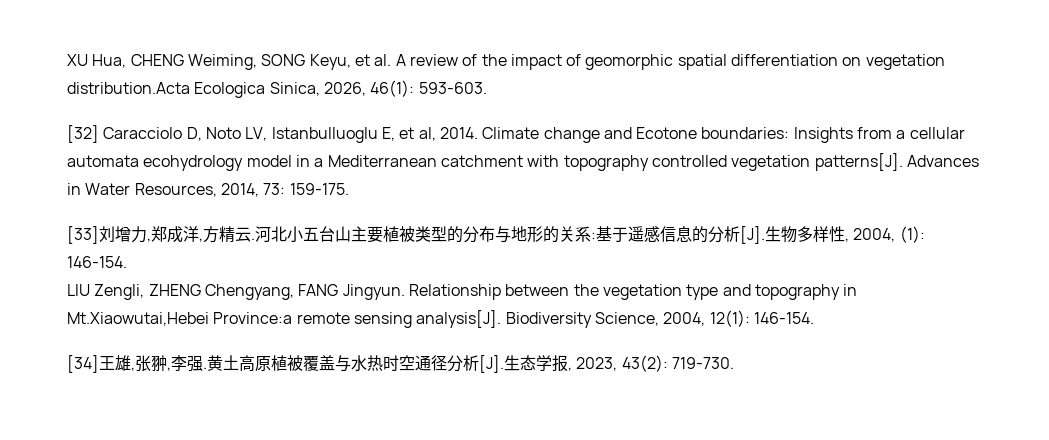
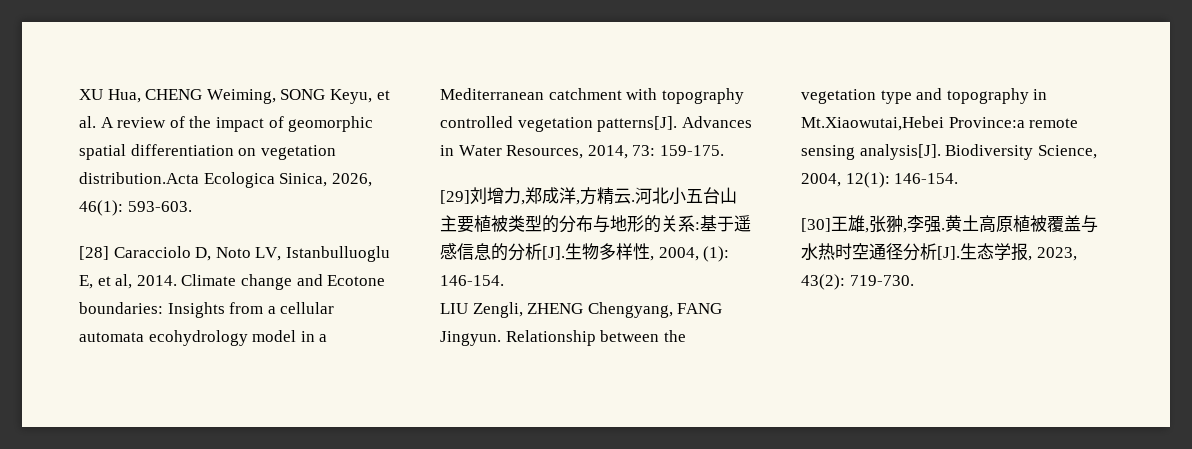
[67,125,99,143] [32] -> [79,246,109,260] [28]
[67,226,99,244] [33] -> [440,190,470,204] [29]
[67,355,99,373] [34] -> [801,218,831,232] [30]

